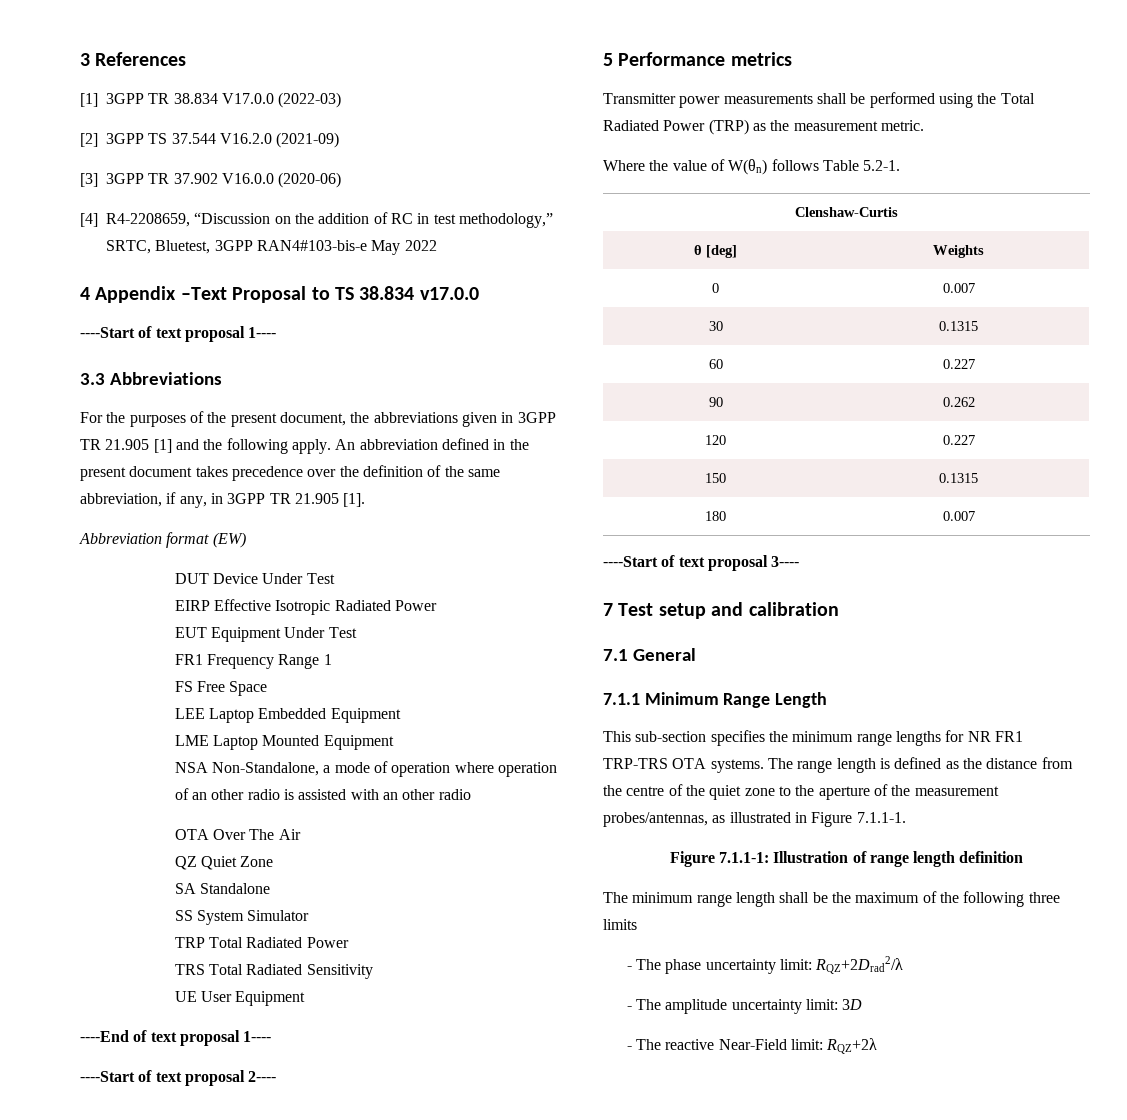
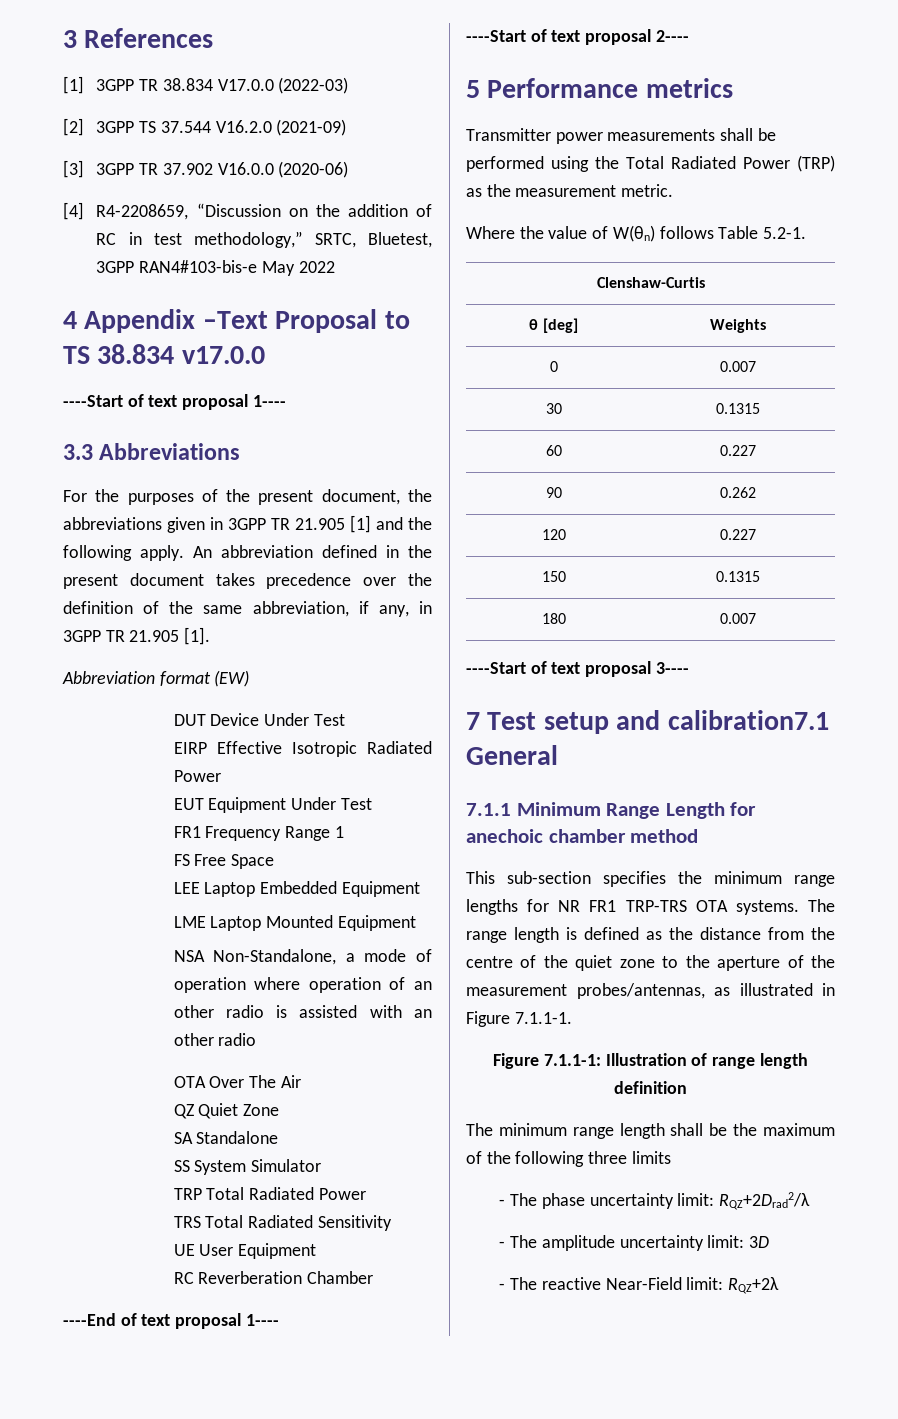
(306, 998) none -> [173,1271,374,1284] // RC Reverberation Chamber
[748,602,839,616] [603,649,628,661] calibration // 7.1 -> [667,710,829,730] calibration7.1
(828, 700) none -> [730,802,757,816] [466,829,699,843] for anechoic chamber method

